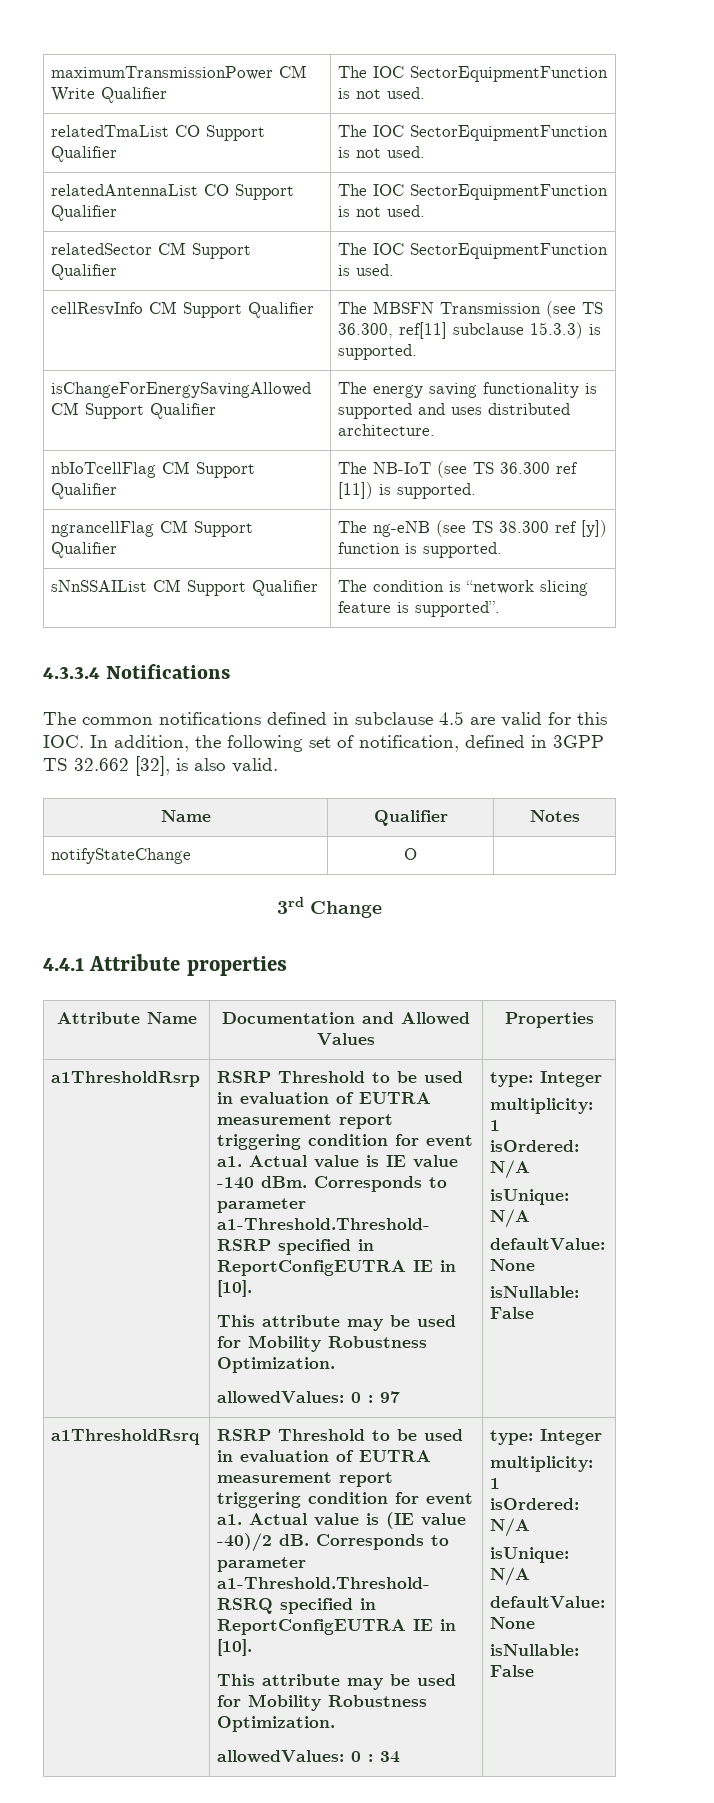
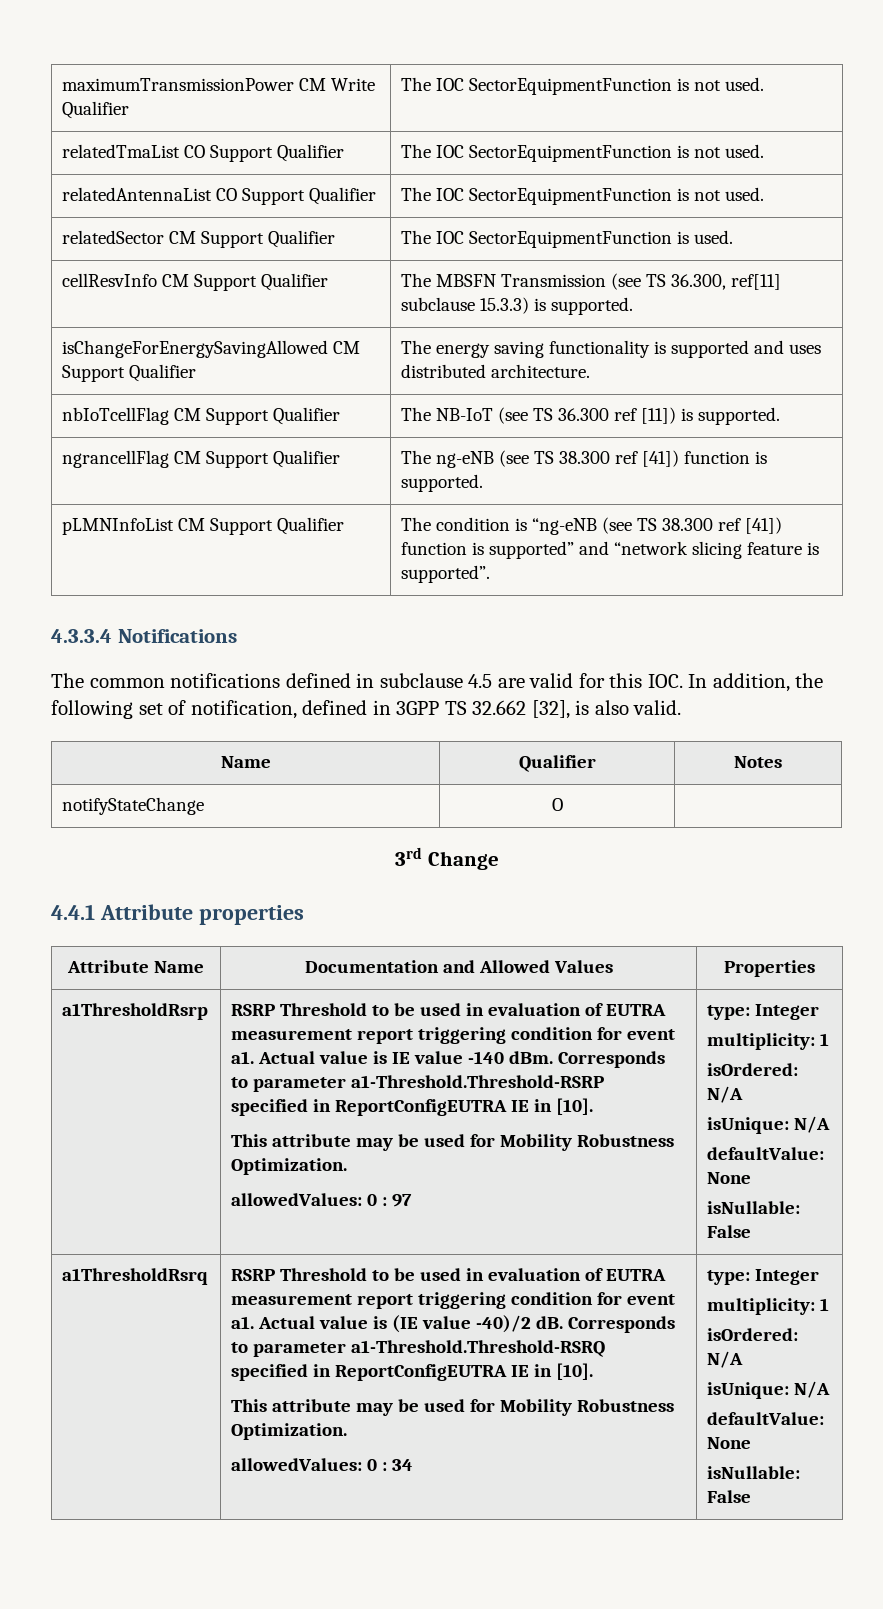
[581,520,608,537] [y]) -> [642,450,680,467] [41])
[51,580,148,592] sNnSSAIList -> [62,518,175,535] pLMNInfoList
(462, 586) none -> [532,517,783,535] [401,541,610,559] “ng-eNB (see TS 38.300 ref [41]) function is supported” and

